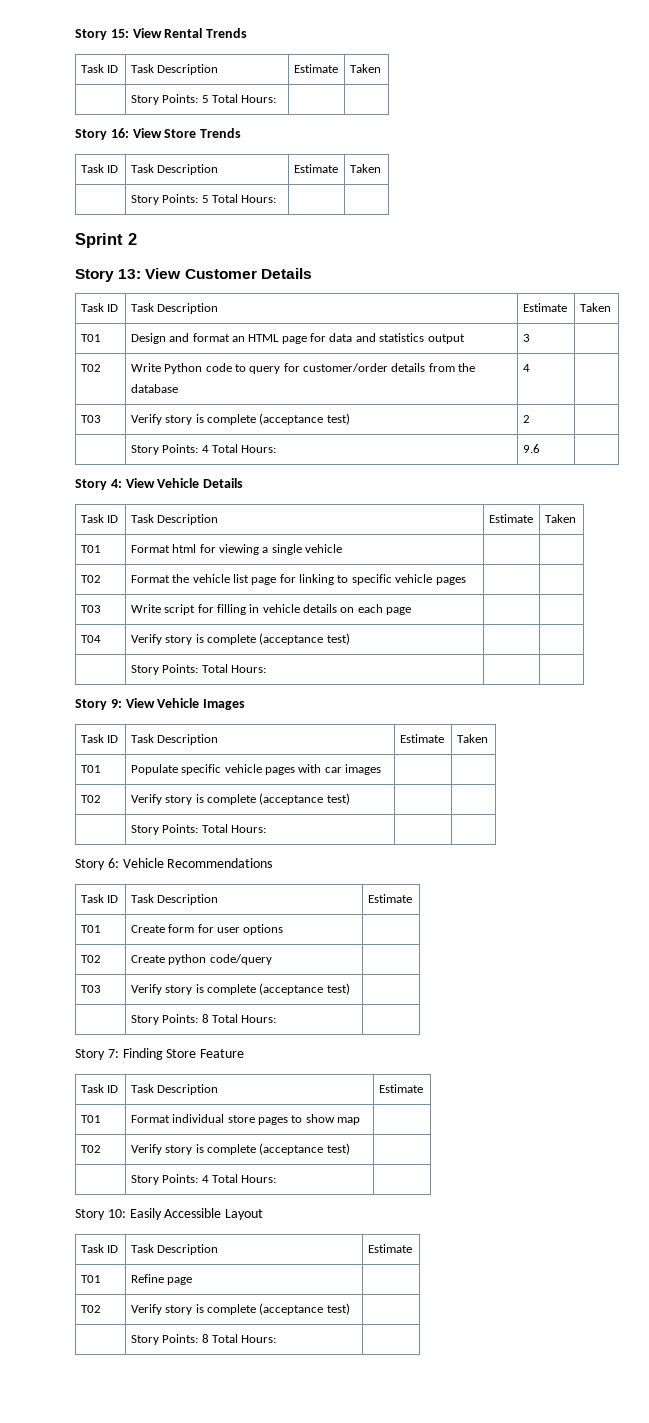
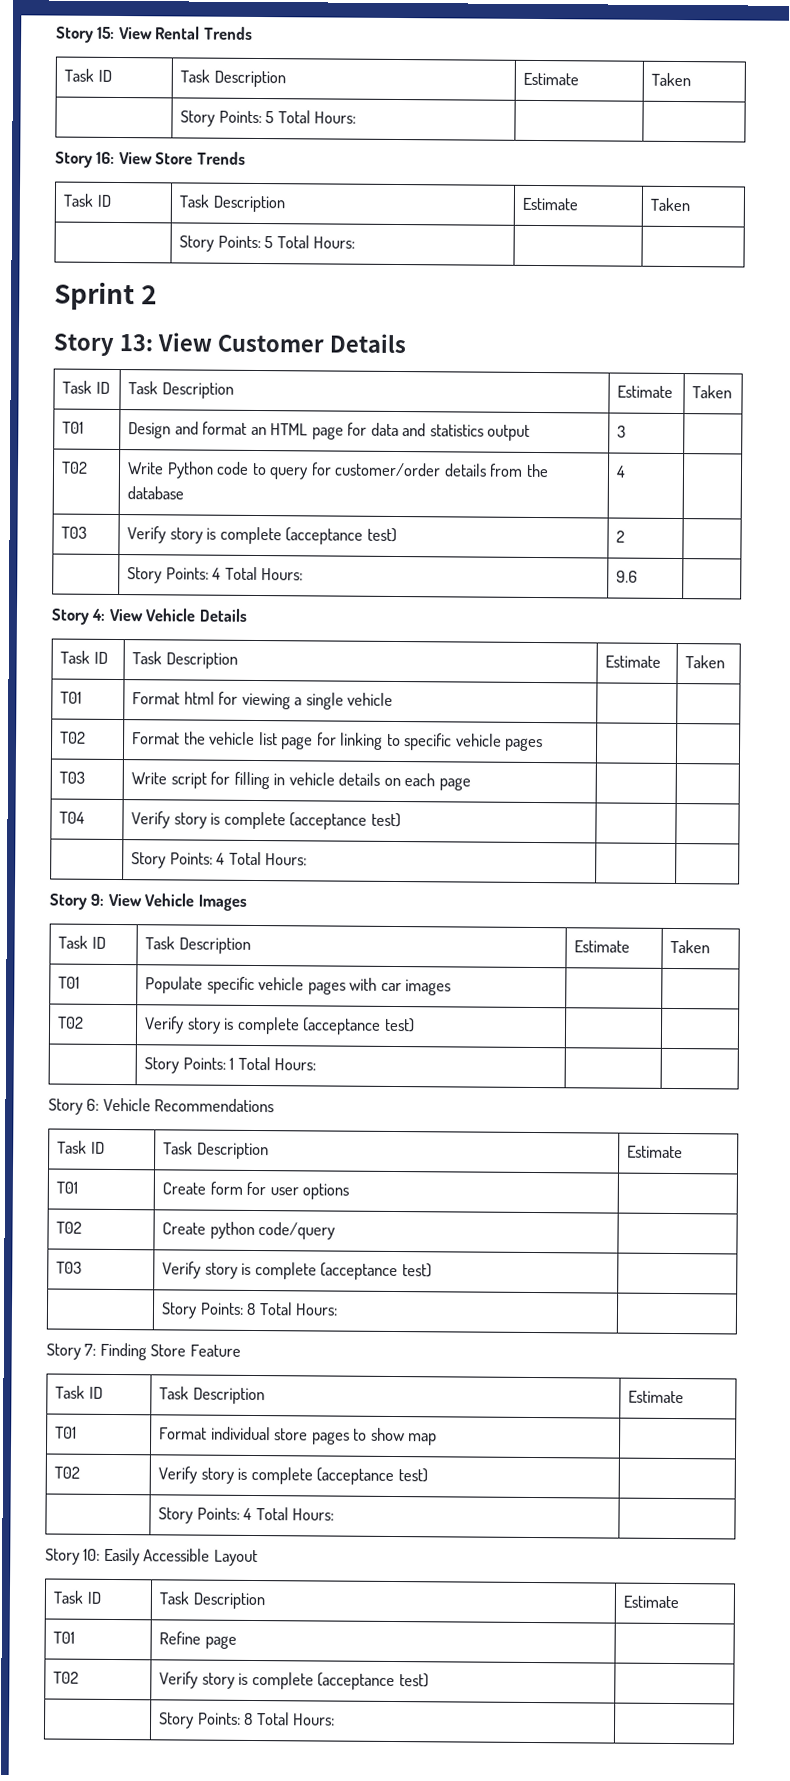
(199, 668) none -> [216,852,226,865] 4
(199, 828) none -> [229,1057,235,1070] 1

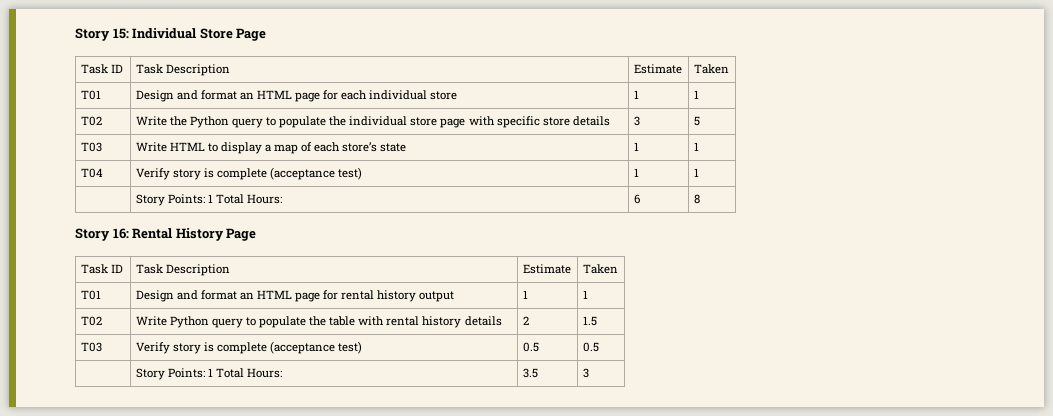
[118,26,253,40] [64,68,112,82] [180,69,286,88] [523,72,580,86] [651,72,692,87] [180,110,357,127] [55,151,246,168] [63,193,111,207] [179,194,285,213] [522,197,579,211] [650,197,691,212] [179,235,356,252] [54,281,158,311] [53,332,406,356] View Rental Trends // Task ID | Task Description | Estimate | Taken // | Story Points: 5 Total Hours: | | // Story 16: View Store Trends // Task ID | Task Description | Estimate | Taken // | Story Points: 5 Total Hours: | | // Sprint 2 // Story 13: View Customer Details -> [132,28,267,41] Individual Store Page
[370,422,531,441] [617,425,627,438] [61,461,89,474] [127,461,549,480] [127,486,185,500] [616,465,627,478] [61,526,88,539] [127,526,397,545] [616,530,626,543] [127,566,304,584] [616,570,639,583] [51,608,248,625] [60,650,108,664] [132,651,238,669] [605,655,662,668] [685,655,726,669] [60,691,83,704] [132,691,394,710] [60,731,87,744] [132,731,544,752] [59,771,86,784] [131,771,471,791] [59,811,86,824] [131,811,401,830] [131,851,308,869] [49,893,247,911] [58,935,106,949] [145,936,251,954] [574,940,631,953] [670,939,711,954] [58,976,81,989] [145,976,452,996] [58,1016,85,1029] [144,1016,415,1035] [144,1056,317,1074] [48,1097,275,1115] [57,1140,105,1154] [163,1141,269,1160] [627,1145,684,1159] [56,1181,79,1194] [162,1181,350,1200] [56,1221,83,1234] [162,1221,336,1240] [56,1261,83,1274] [162,1261,432,1281] [161,1302,339,1319] [46,1342,241,1361] [55,1385,103,1399] [159,1386,265,1405] [628,1390,685,1404] [55,1426,78,1439] [159,1426,438,1446] [54,1466,81,1479] [158,1466,428,1486] [158,1507,335,1524] [45,1547,258,1567] [53,1590,101,1604] [159,1591,265,1610] [623,1595,680,1609] [53,1631,76,1644] [159,1631,237,1649] [53,1671,80,1684] [159,1671,429,1691] [158,1712,336,1729] data and statistics output | 3 | // T02 | Write Python code to query for customer/order details from the database | 4 | // T03 | Verify story is complete (acceptance test) | 2 | // | Story Points: 4 Total Hours: | 9.6 | // Story 4: View Vehicle Details // Task ID | Task Description | Estimate | Taken // T01 | Format html for viewing a single vehicle | | // T02 | Format the vehicle list page for linking to specific vehicle pages | | // T03 | Write script for filling in vehicle details on each page | | // T04 | Verify story is complete (acceptance test) | | // | Story Points: 4 Total Hours: | | // Story 9: View Vehicle Images // Task ID | Task Description | Estimate | Taken // T01 | Populate specific vehicle pages with car images | | // T02 | Verify story is complete (acceptance test) | | // | Story Points: 1 Total Hours: | | // Story 6: Vehicle Recommendations // Task ID | Task Description | Estimate // T01 | Create form for user options | // T02 | Create python code/query | // T03 | Verify story is complete (acceptance test) | // | Story Points: 8 Total Hours: | // Story 7: Finding Store Feature // Task ID | Task Description | Estimate // T01 | Format individual store pages to show map | // T02 | Verify story is complete (acceptance test) | // | Story Points: 4 Total Hours: | // Story 10: Easily Accessible Layout // Task ID | Task Description | Estimate // T01 | Refine page | // T02 | Verify story is complete (acceptance test) | // | Story Points: 8 Total Hours: | -> [341,90,458,100] [633,90,639,99] [693,90,699,99] [80,116,102,126] [135,116,610,128] [633,116,640,126] [693,116,700,126] [80,142,102,152] [135,142,407,154] [633,142,639,151] [693,142,699,151] [80,168,103,178] [135,167,363,180] [633,168,639,177] [693,168,699,177] [135,194,282,206] [633,194,640,204] [693,194,700,204] [75,228,257,241] [80,264,123,274] [135,264,230,276] [522,264,571,274] [582,264,618,274] [80,290,101,300] [135,290,455,302] [522,290,528,299] [582,290,588,299] [80,316,102,326] [135,316,502,328] [522,316,529,325] [582,316,597,326] [80,342,102,352] [135,341,363,354] [522,342,539,352] [582,342,599,352] [135,368,282,380] [522,368,538,378] [582,368,589,378] each individual store | 1 | 1 // T02 | Write the Python query to populate the individual store page with specific store details | 3 | 5 // T03 | Write HTML to display a map of each store’s state | 1 | 1 // T04 | Verify story is complete (acceptance test) | 1 | 1 // | Story Points: 1 Total Hours: | 6 | 8 // Story 16: Rental History Page // Task ID | Task Description | Estimate | Taken // T01 | Design and format an HTML page for rental history output | 1 | 1 // T02 | Write Python query to populate the table with rental history details | 2 | 1.5 // T03 | Verify story is complete (acceptance test) | 0.5 | 0.5 // | Story Points: 1 Total Hours: | 3.5 | 3

